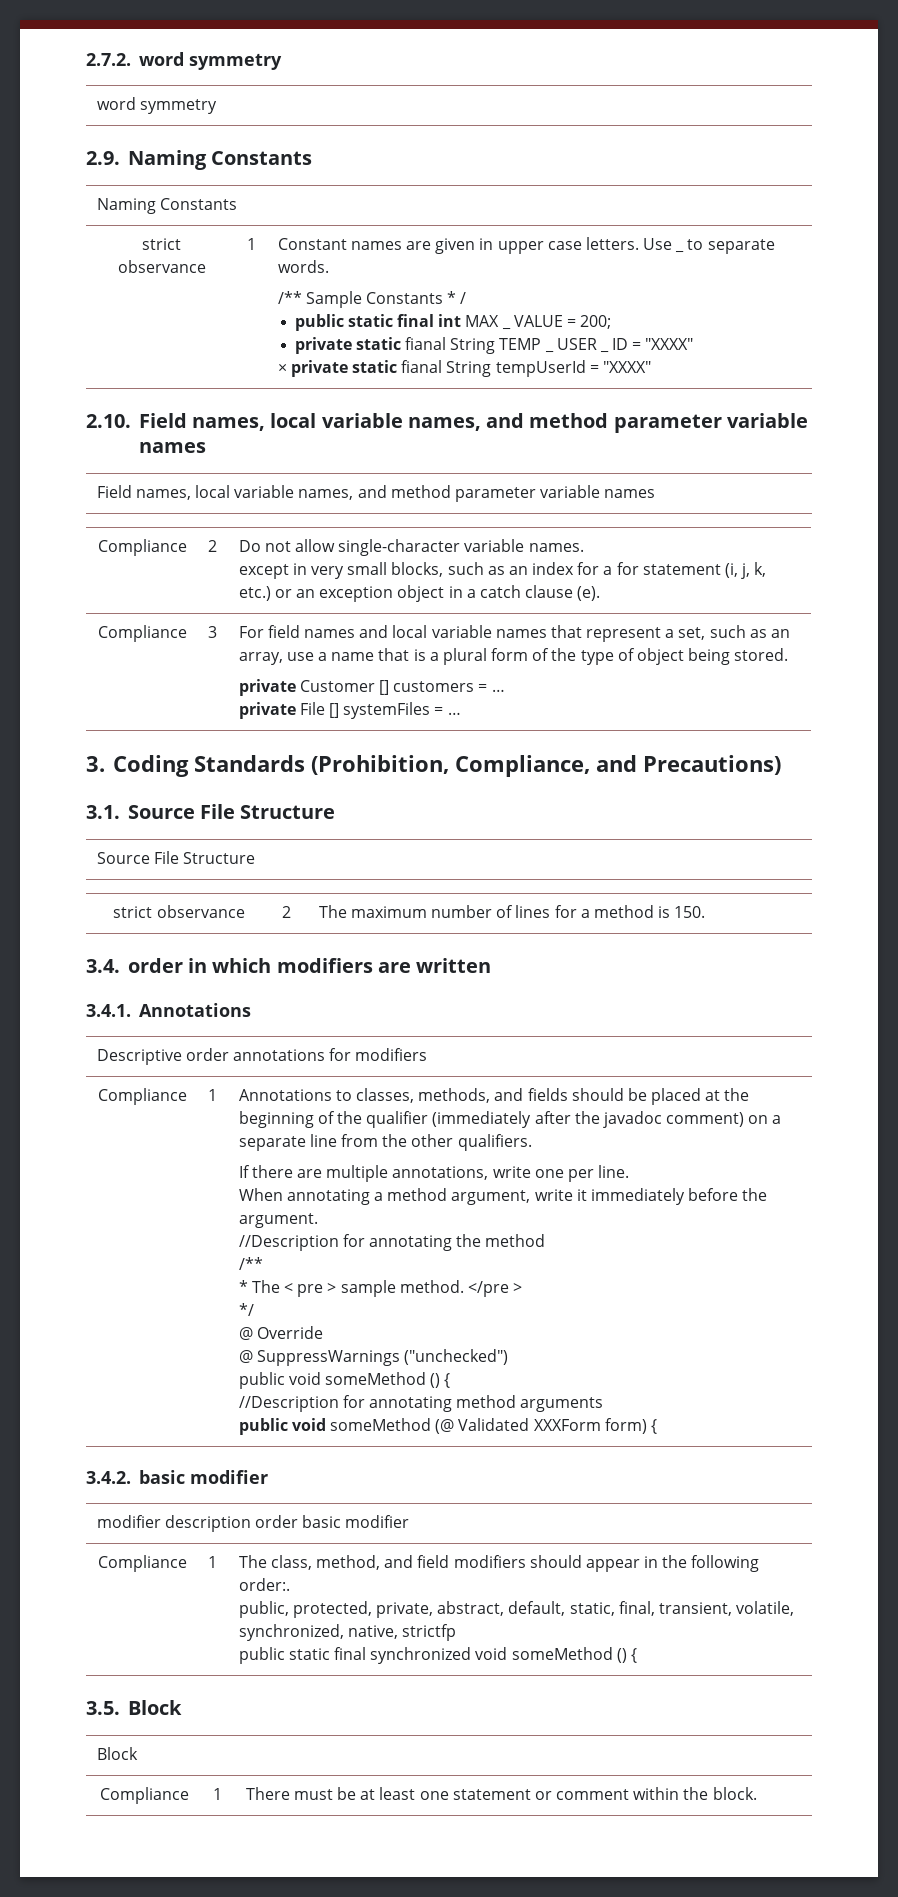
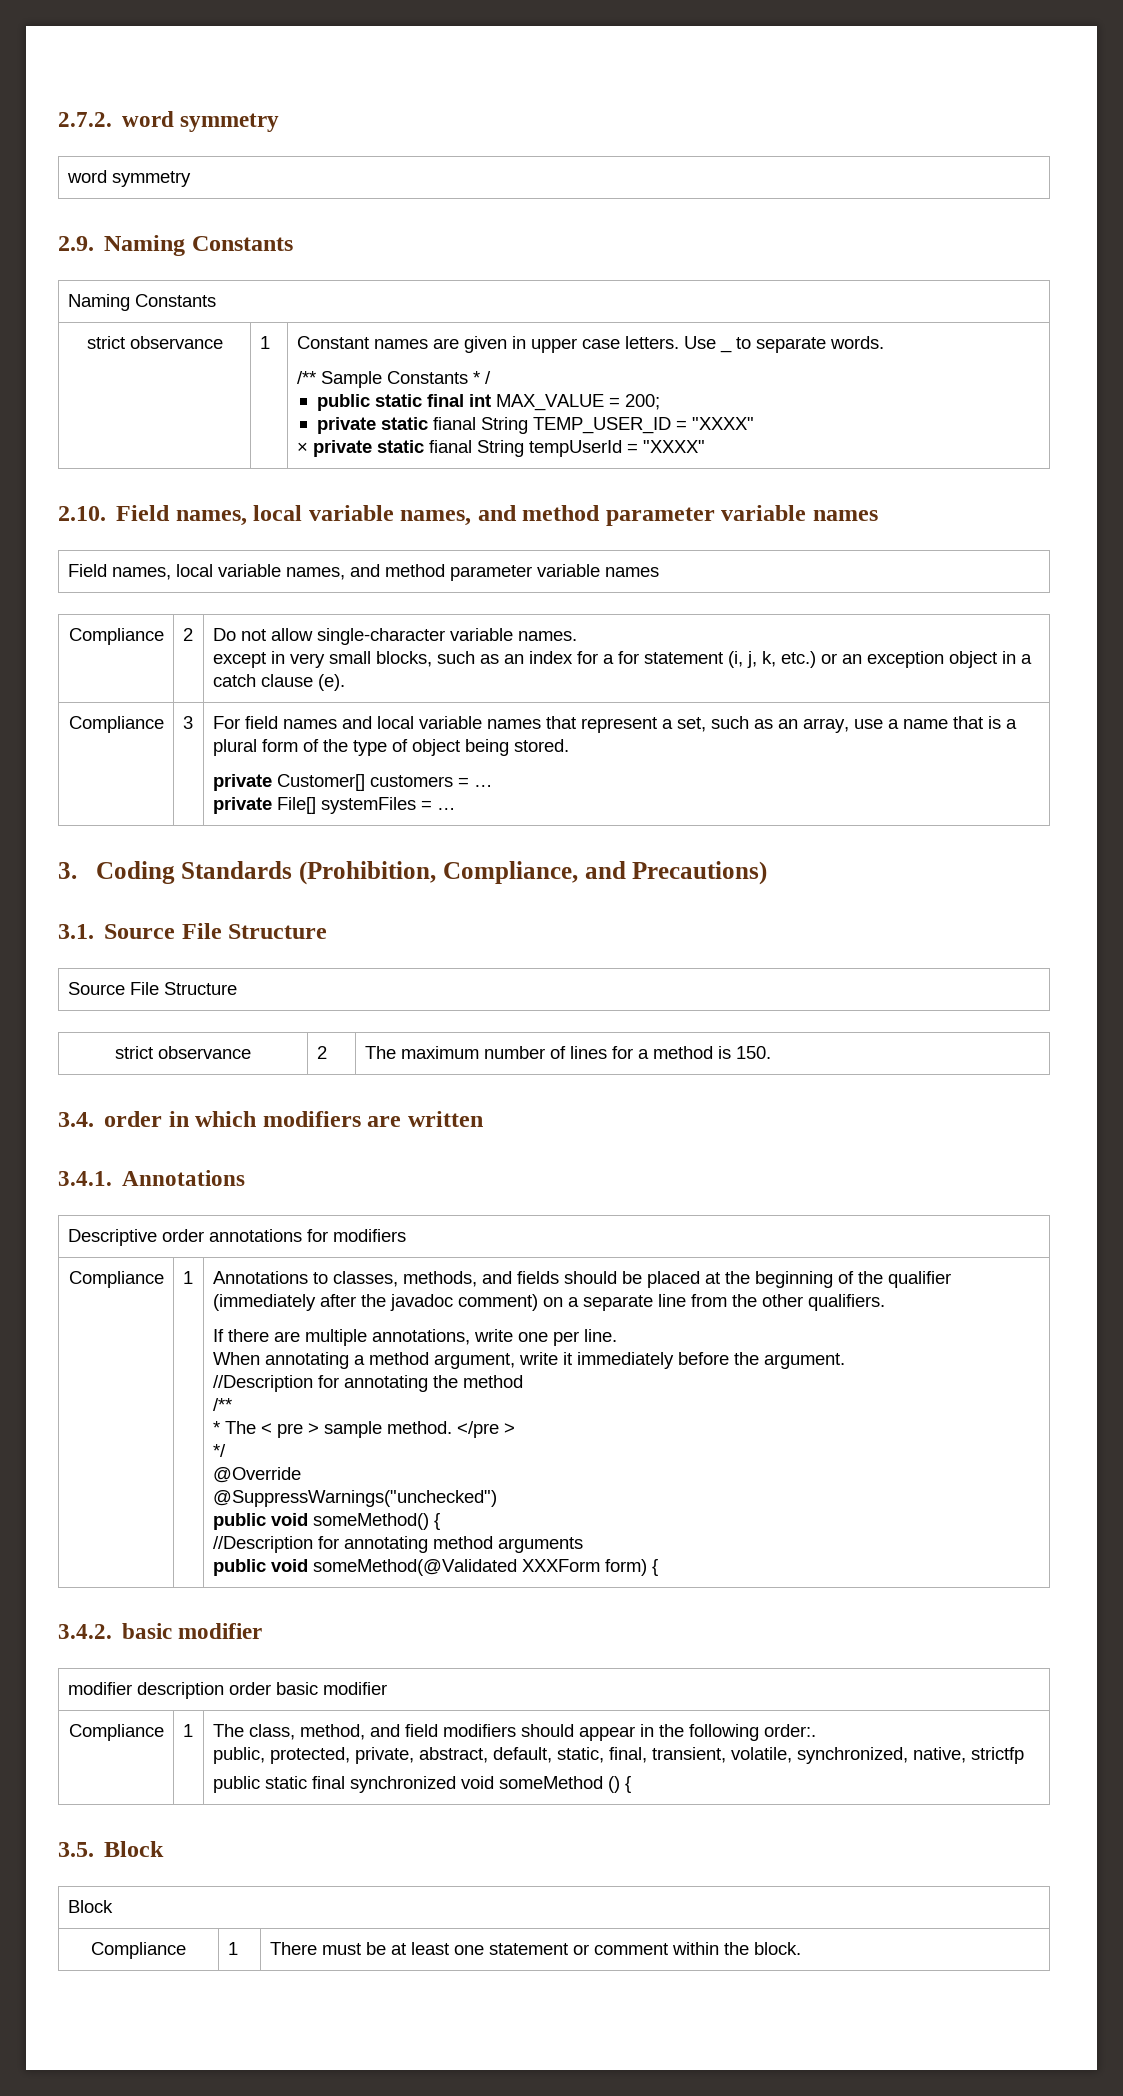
[465,315,500,327] [501,327,511,330] [513,315,563,327] MAX _ VALUE -> [496,394,605,411] MAX_VALUE
[499,338,542,350] [544,350,554,353] [556,338,597,350] [599,350,609,353] [612,338,629,350] TEMP _ USER _ ID -> [533,417,672,434] TEMP_USER_ID
[299,680,389,695] Customer [] -> [276,774,365,791] Customer[]
[299,702,339,718] File [] -> [276,797,316,814] File[]
[238,1326,323,1340] [238,1349,508,1366] [238,1372,441,1389] @ Override // @ SuppressWarnings ("unchecked") // public void someMethod () -> [212,1467,301,1483] [212,1490,497,1507] [212,1513,429,1530] @Override // @SuppressWarnings("unchecked") // public void someMethod()
[329,1418,530,1434] someMethod (@ Validated -> [312,1559,517,1576] someMethod(@Validated

